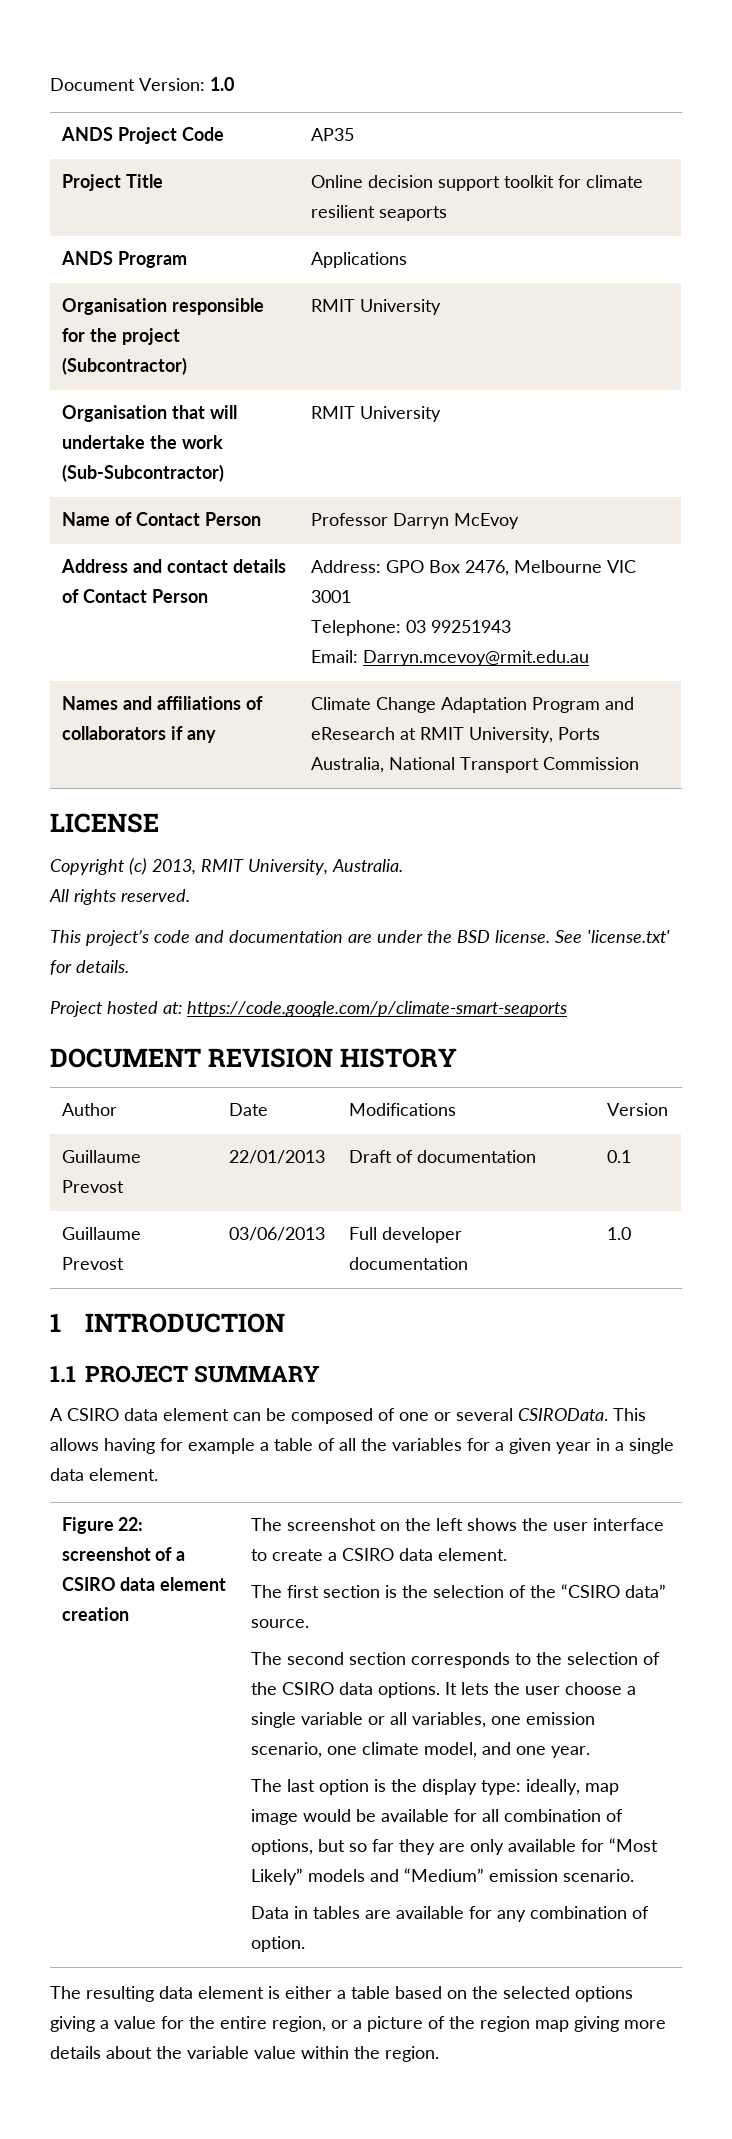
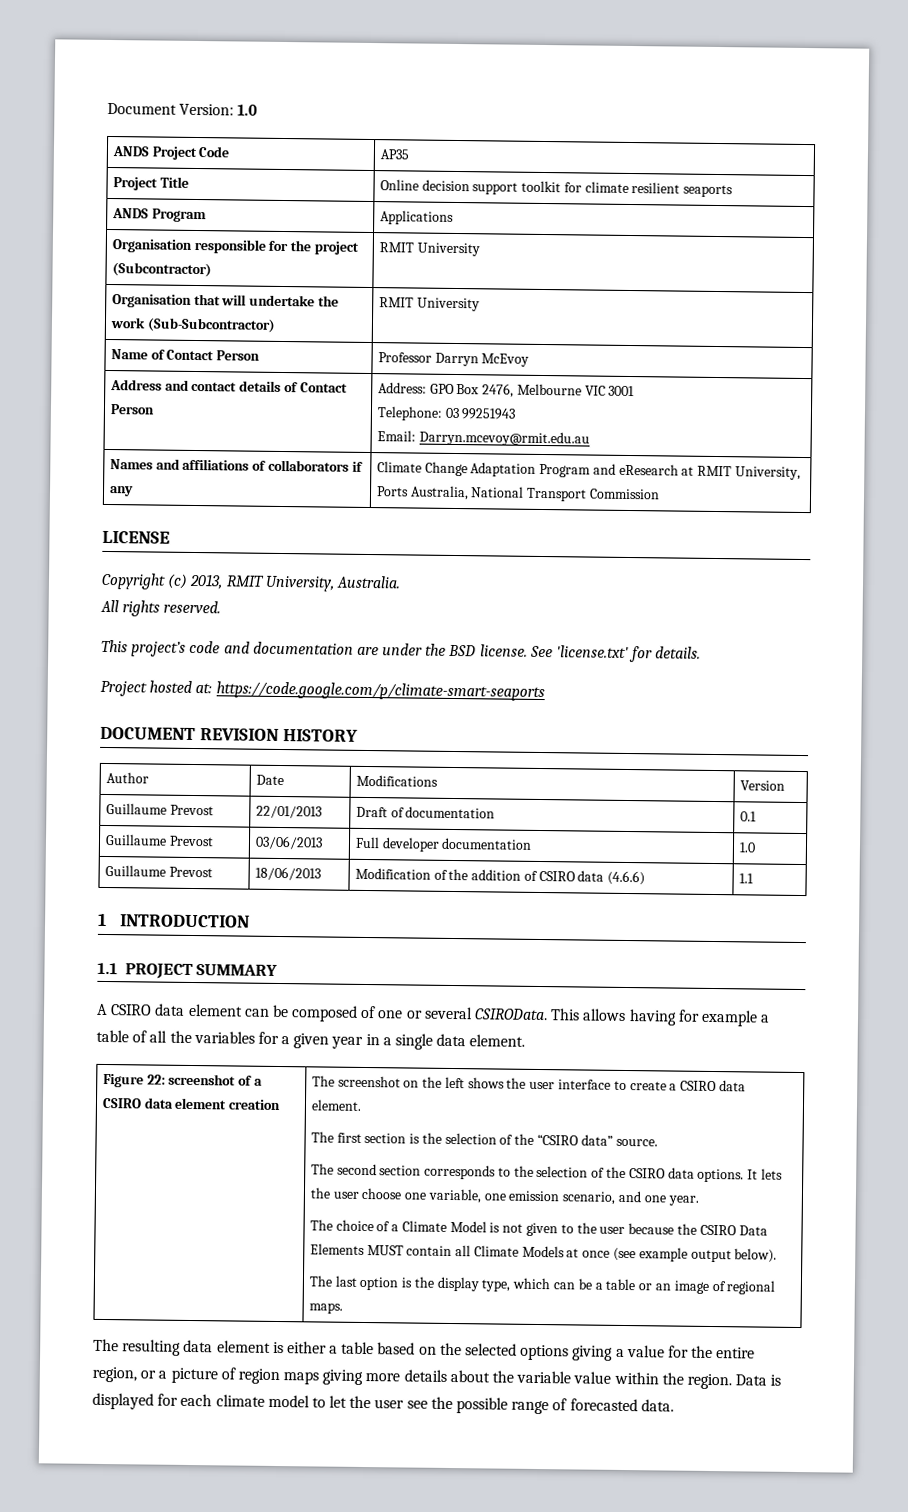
(631, 1233) none -> [104,864,213,878] [254,866,321,881] [354,867,646,886] [738,873,754,884] // Guillaume Prevost | 18/06/2013 | Modification of the addition of CSIRO data (4.6.6) | 1.1
[626,1686,636,1695] [250,1712,595,1728] [250,1742,590,1758] a single variable or all variables, one emission scenario, one climate model, and one year. -> [404,1188,699,1206] [309,1219,768,1237] [309,1243,778,1263] one variable, one emission scenario, and one year. // The choice of a Climate Model is not given to the user because the CSIRO Data Elements MUST contain all Climate Models at once (see example output below).
[480,1779,619,1795] [250,1809,623,1825] [250,1838,658,1855] [250,1868,634,1885] [250,1906,649,1922] [250,1936,305,1952] type: ideally, map image would be available for all combination of options, but so far they are only available for “Most Likely” models and “Medium” emission scenario. // Data in tables are available for any combination of option. -> [481,1277,776,1295] [308,1302,343,1314] type, which can be a table or an image of regional maps.
[449,2016,569,2032] the region map -> [237,1368,320,1385] region maps
(439, 2054) none -> [735,1374,782,1386] [92,1392,674,1415] Data is displayed for each climate model to let the user see the possible range of forecasted data.

